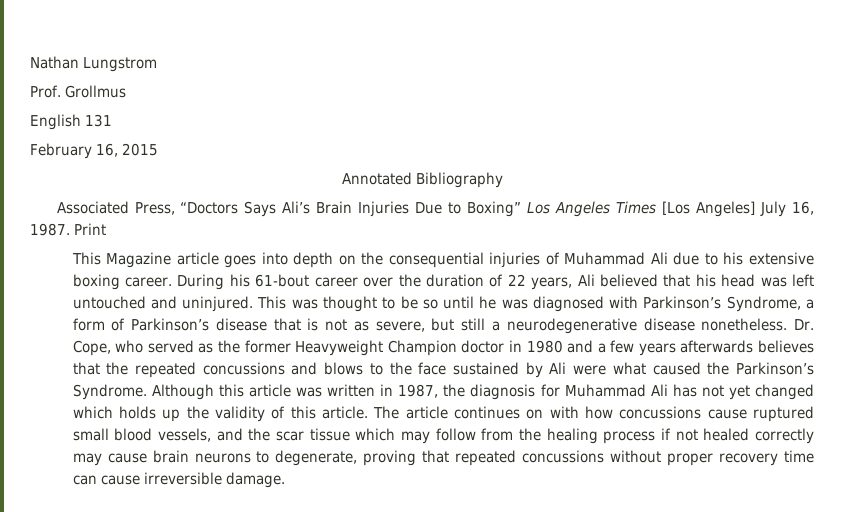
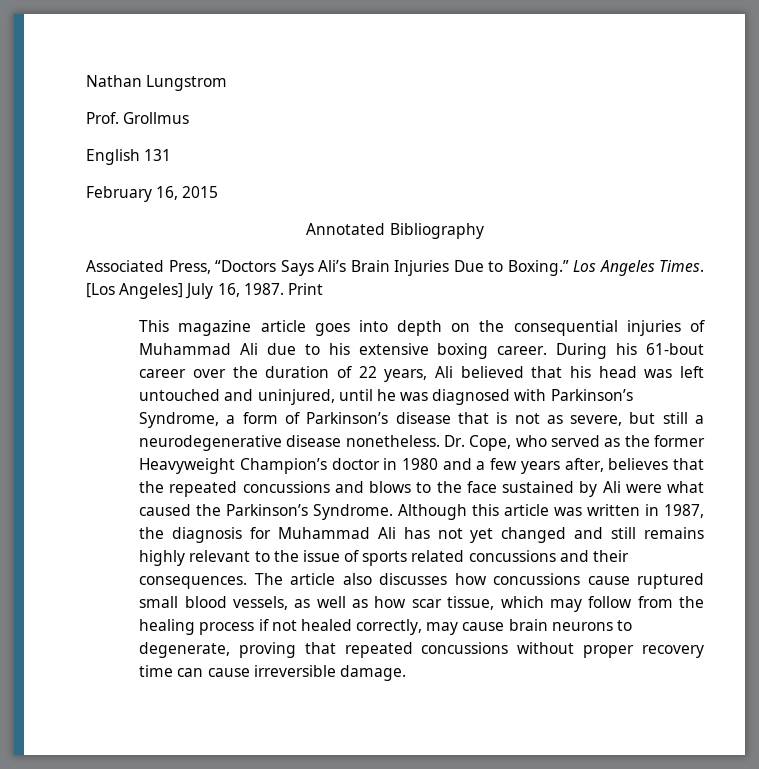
[467,201,522,217] Boxing” -> [507,260,569,276] Boxing.”
[616,201,657,214] Times -> [659,260,704,272] Times.
[106,252,172,268] Magazine -> [178,320,252,336] magazine
[182,296,438,312] uninjured. This was thought to be so -> [257,389,335,405] uninjured,
[387,340,457,356] Champion -> [239,458,327,474] Champion’s
[680,340,754,353] afterwards -> [564,458,604,472] after,
[72,406,579,422] which holds up the validity of this article. The article continues on with -> [574,527,704,539] [139,550,629,566] [139,573,448,589] and still remains highly relevant to the issue of sports related concussions and their consequences. The article also discusses
[216,428,350,441] and the scar tissue -> [294,596,495,610] as well as how scar tissue,
[754,428,814,444] correctly -> [356,619,423,635] correctly,

